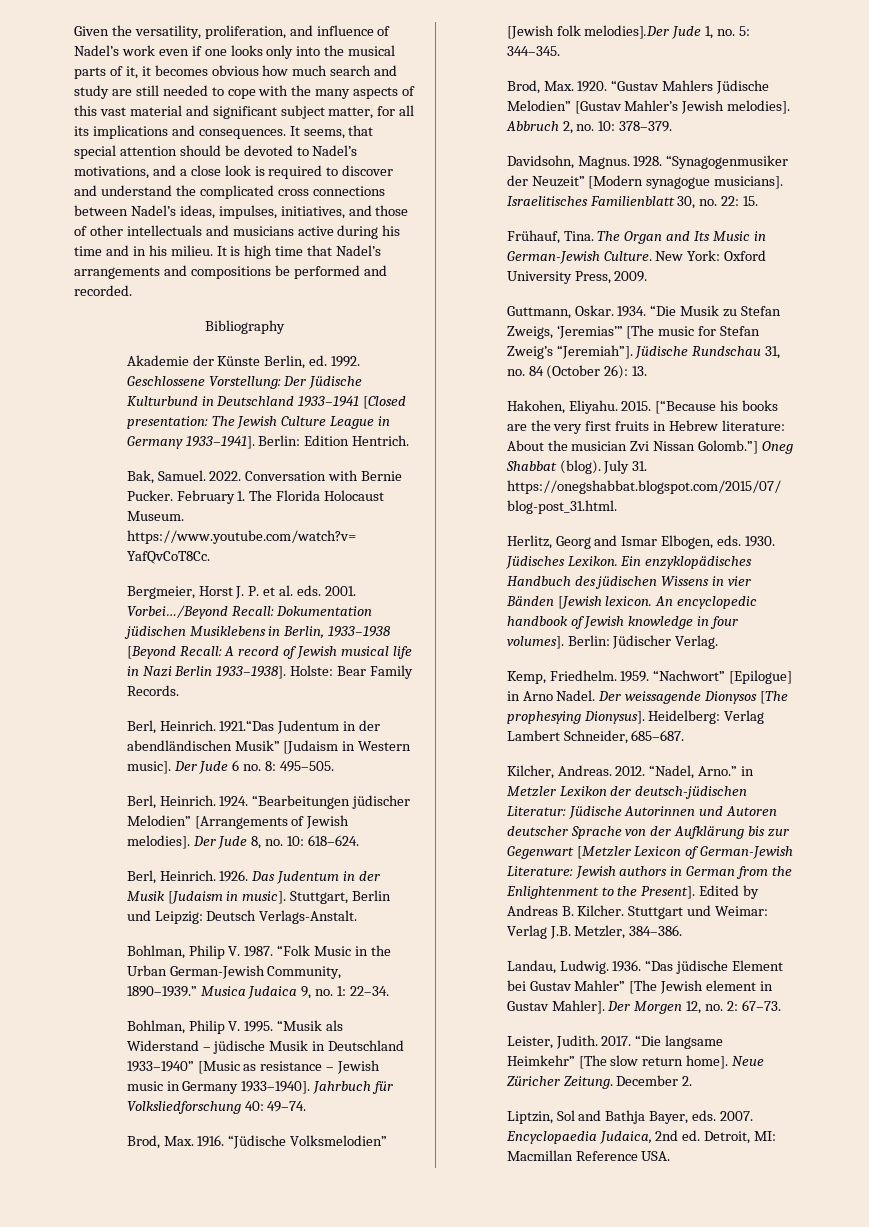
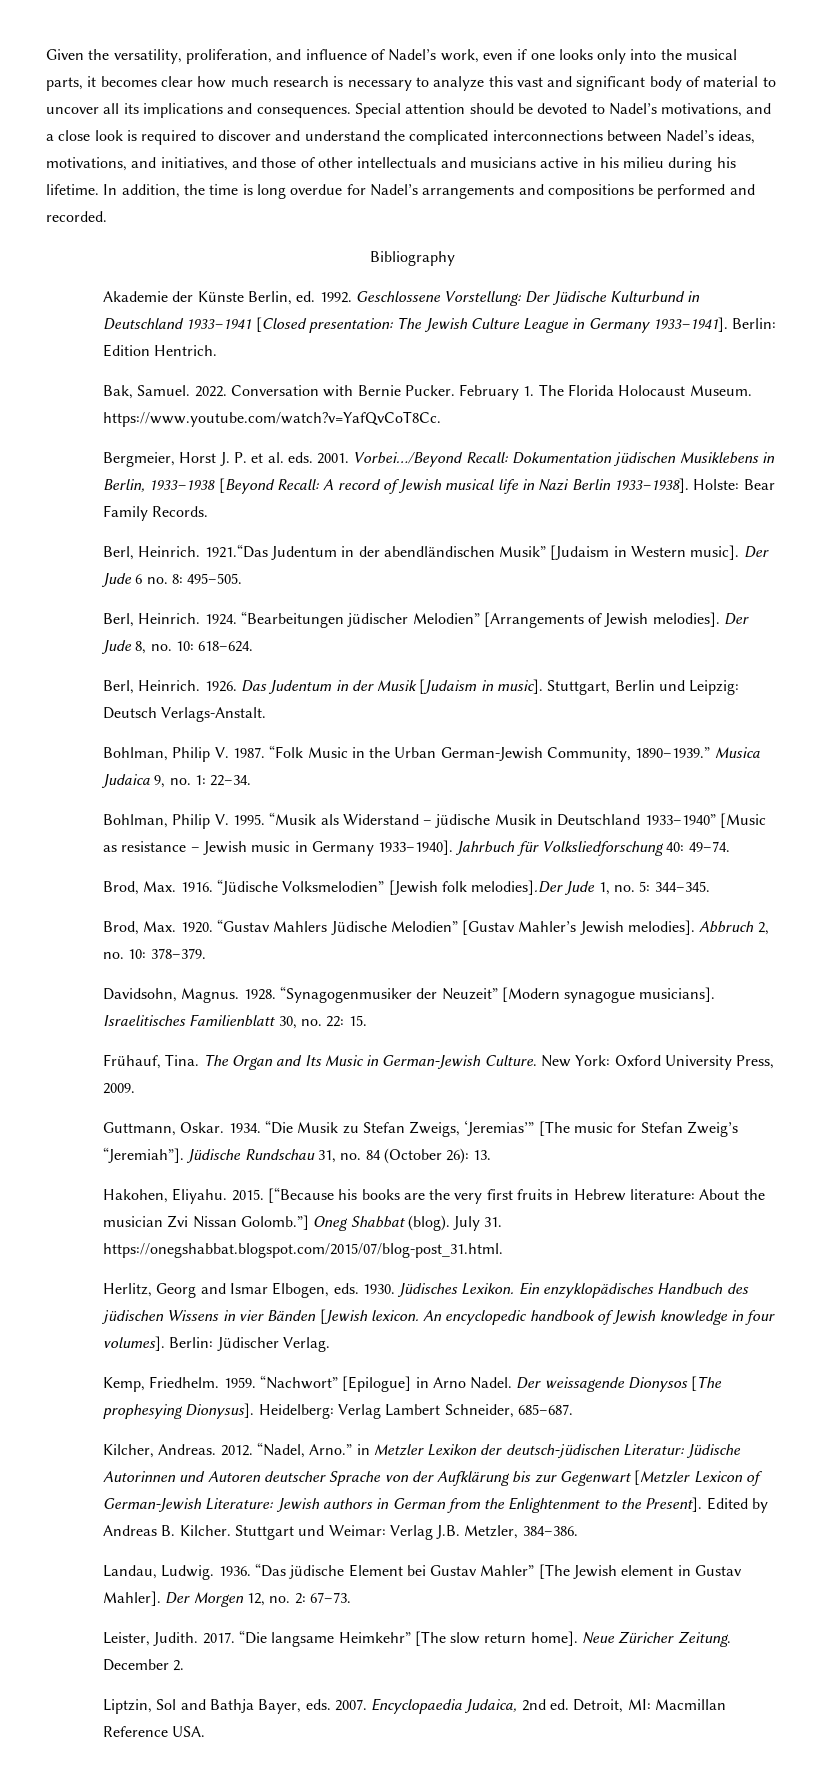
[121,45,155,56] work -> [440,49,479,63] work,
[74,66,138,79] parts of it, -> [46,77,83,91] parts,
[211,65,259,76] obvious -> [160,76,193,87] clear
[330,65,398,76] [74,85,416,99] search and study are still needed to cope with the many aspects of -> [272,76,485,91] research is necessary to analyze
[129,105,182,116] material -> (543, 82) none
[280,105,396,119] subject matter, for -> [649,76,776,91] [46,107,99,114] body of material to uncover
[289,125,374,139] [74,145,116,159] It seems, that special -> [354,103,401,118] Special
[277,186,385,196] cross connections -> [492,130,603,141] interconnections
[218,205,277,219] impulses, -> [46,157,157,171] motivations, and
[337,225,401,239] [74,245,333,259] during his time and in his milieu. It is high time that -> [582,157,736,172] [46,184,366,199] in his milieu during his lifetime. In addition, the time is long overdue for

